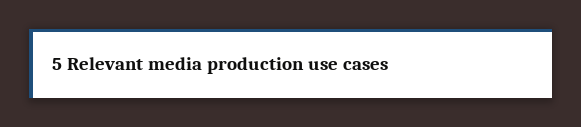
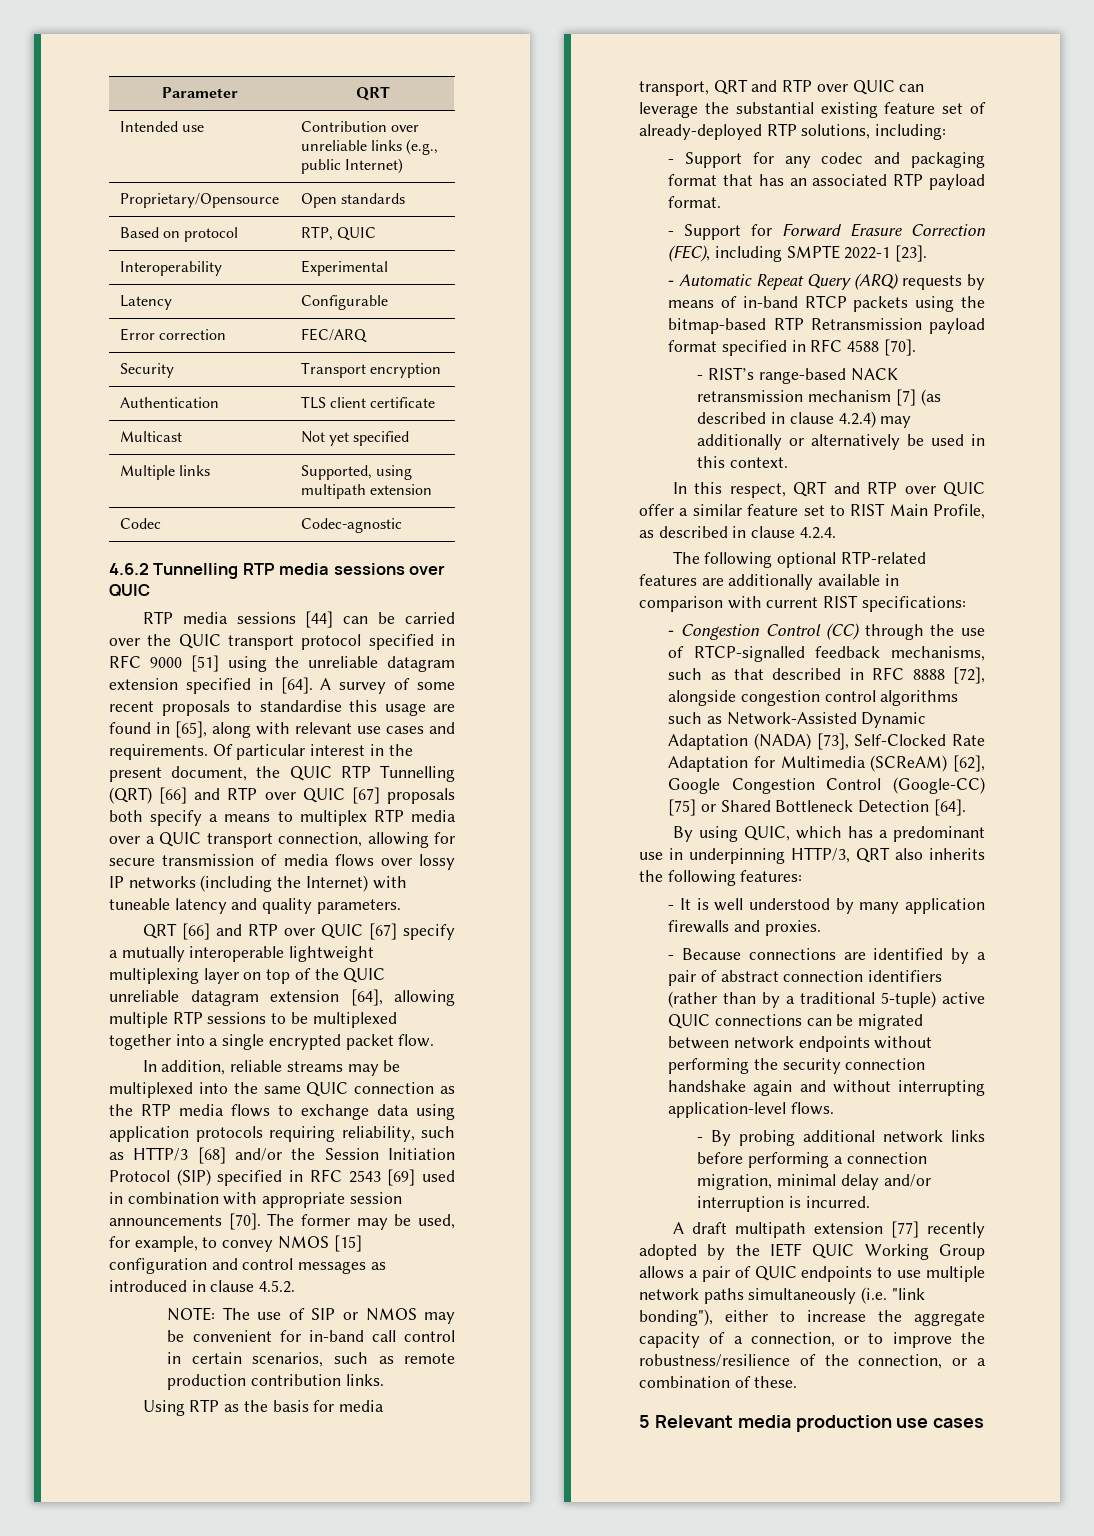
(52, 64) none -> [162,87,238,98] [355,86,390,101] [119,121,205,132] [300,121,420,132] [300,139,439,155] [300,158,404,174] [119,193,279,208] [300,193,406,208] [119,227,239,242] [300,226,377,241] [119,261,222,276] [300,260,388,276] [119,295,172,310] [300,295,388,310] [119,328,227,341] [300,328,367,343] [119,363,174,378] [300,362,442,378] [119,397,219,408] [300,396,436,409] [119,431,182,442] [300,431,410,446] [119,465,211,480] [300,465,413,480] [300,484,433,499] [119,518,161,529] [300,518,402,533] [109,563,446,579] [109,584,150,597] [142,611,455,628] [109,634,455,650] [109,655,455,672] [109,677,455,694] [109,700,455,716] [109,721,455,738] [109,744,413,760] [109,765,455,782] [109,787,455,804] [109,809,456,826] [109,832,455,848] [109,854,455,870] [109,875,407,892] [109,898,401,914] [142,923,455,940] [109,946,375,962] [109,968,386,984] [109,989,455,1006] [109,1011,397,1028] [109,1034,435,1050] [142,1060,401,1076] [109,1082,455,1098] [109,1103,455,1120] [109,1126,455,1142] [109,1147,455,1164] [109,1169,456,1186] [109,1192,402,1208] [109,1213,455,1230] [109,1235,362,1252] [109,1258,386,1274] [109,1280,296,1293] [167,1307,455,1324] [167,1330,455,1342] [167,1352,456,1367] [167,1374,384,1390] [142,1399,385,1416] [639,79,925,96] [639,102,986,118] [639,123,947,140] [668,152,985,168] [668,173,985,190] [668,196,722,208] [668,223,986,240] [668,245,928,262] [668,273,985,290] [668,295,985,312] [668,317,985,334] [668,339,916,356] [697,367,898,384] [697,389,941,406] [697,411,912,428] [697,434,985,450] [697,456,789,468] [672,481,985,498] [639,503,985,519] [639,526,836,539] [672,551,926,568] [639,574,899,590] [639,595,966,612] [668,623,985,640] [668,645,985,662] [668,667,985,684] [668,690,959,706] [668,712,927,728] [668,733,985,750] [668,755,985,772] [668,777,985,794] [668,799,966,816] [672,826,985,842] [639,847,985,864] [639,870,803,886] [668,898,985,914] [668,920,821,936] [668,948,986,964] [668,970,943,986] [668,991,985,1008] [668,1014,924,1030] [668,1036,933,1052] [668,1058,926,1074] [668,1080,985,1096] [668,1102,834,1118] [697,1130,985,1146] [697,1152,927,1168] [697,1174,931,1190] [697,1196,870,1212] [672,1221,985,1238] [639,1243,985,1260] [639,1266,985,1282] [639,1287,925,1304] [639,1309,985,1326] [639,1332,985,1348] [639,1354,986,1369] [639,1376,798,1388] Parameter | QRT // Intended use | Contribution over unreliable links (e.g., public Internet) // Proprietary/Opensource | Open standards // Based on protocol | RTP, QUIC // Interoperability | Experimental // Latency | Configurable // Error correction | FEC/ARQ // Security | Transport encryption // Authentication | TLS client certificate // Multicast | Not yet specified // Multiple links | Supported, using multipath extension // Codec | Codec-agnostic // 4.6.2 Tunnelling RTP media sessions over QUIC // RTP media sessions [44] can be carried over the QUIC transport protocol specified in RFC 9000 [51] using the unreliable datagram extension specified in [64]. A survey of some recent proposals to standardise this usage are found in [65], along with relevant use cases and requirements. Of particular interest in the present document, the QUIC RTP Tunnelling (QRT) [66] and RTP over QUIC [67] proposals both specify a means to multiplex RTP media over a QUIC transport connection, allowing for secure transmission of media flows over lossy IP networks (including the Internet) with tuneable latency and quality parameters. // QRT [66] and RTP over QUIC [67] specify a mutually interoperable lightweight multiplexing layer on top of the QUIC unreliable datagram extension [64], allowing multiple RTP sessions to be multiplexed together into a single encrypted packet flow. // In addition, reliable streams may be multiplexed into the same QUIC connection as the RTP media flows to exchange data using application protocols requiring reliability, such as HTTP/3 [68] and/or the Session Initiation Protocol (SIP) specified in RFC 2543 [69] used in combination with appropriate session announcements [70]. The former may be used, for example, to convey NMOS [15] configuration and control messages as introduced in clause 4.5.2. // NOTE: The use of SIP or NMOS may be convenient for in-band call control in certain scenarios, such as remote production contribution links. // Using RTP as the basis for media transport, QRT and RTP over QUIC can leverage the substantial existing feature set of already-deployed RTP solutions, including: // - Support for any codec and packaging format that has an associated RTP payload format. // - Support for Forward Erasure Correction (FEC), including SMPTE 2022-1 [23]. // - Automatic Repeat Query (ARQ) requests by means of in-band RTCP packets using the bitmap-based RTP Retransmission payload format specified in RFC 4588 [70]. // - RIST’s range-based NACK retransmission mechanism [7] (as described in clause 4.2.4) may additionally or alternatively be used in this context. // In this respect, QRT and RTP over QUIC offer a similar feature set to RIST Main Profile, as described in clause 4.2.4. // The following optional RTP-related features are additionally available in comparison with current RIST specifications: // - Congestion Control (CC) through the use of RTCP-signalled feedback mechanisms, such as that described in RFC 8888 [72], alongside congestion control algorithms such as Network-Assisted Dynamic Adaptation (NADA) [73], Self-Clocked Rate Adaptation for Multimedia (SCReAM) [62], Google Congestion Control (Google-CC) [75] or Shared Bottleneck Detection [64]. // By using QUIC, which has a predominant use in underpinning HTTP/3, QRT also inherits the following features: // - It is well understood by many application firewalls and proxies. // - Because connections are identified by a pair of abstract connection identifiers (rather than by a traditional 5-tuple) active QUIC connections can be migrated between network endpoints without performing the security connection handshake again and without interrupting application-level flows. // - By probing additional network links before performing a connection migration, minimal delay and/or interruption is incurred. // A draft multipath extension [77] recently adopted by the IETF QUIC Working Group allows a pair of QUIC endpoints to use multiple network paths simultaneously (i.e. "link bonding"), either to increase the aggregate capacity of a connection, or to improve the robustness/resilience of the connection, or a combination of these. //

